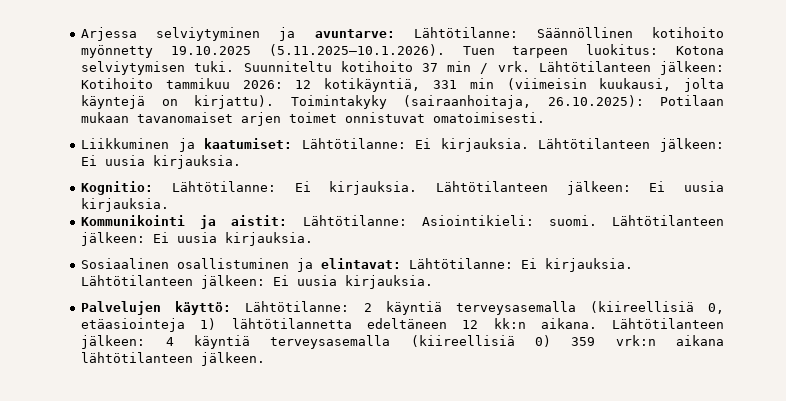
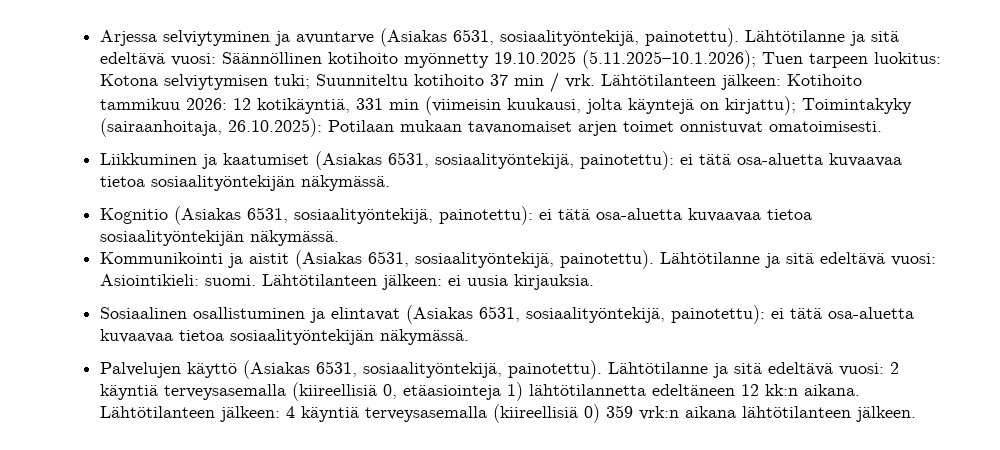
[314,27,518,38] avuntarve: Lähtötilanne: -> [295,28,899,47] [99,52,216,66] avuntarve (Asiakas 6531, sosiaalityöntekijä, painotettu). Lähtötilanne ja sitä edeltävä vuosi:
[268,44,445,56] (5.11.2025–10.1.2026). -> [581,50,756,69] (5.11.2025–10.1.2026);
[194,61,235,72] tuki. -> [273,74,310,89] tuki;
[194,95,275,109] kirjattu). -> [724,96,796,115] kirjattu);
[204,138,724,152] [81,155,242,169] [81,181,724,195] [81,198,170,212] [81,215,407,229] kaatumiset: Lähtötilanne: Ei kirjauksia. Lähtötilanteen jälkeen: Ei uusia kirjauksia. // Kognitio: Lähtötilanne: Ei kirjauksia. Lähtötilanteen jälkeen: Ei uusia kirjauksia. // Kommunikointi ja aistit: Lähtötilanne: -> [222,151,902,170] [99,175,390,191] [99,206,812,225] [99,230,339,246] [99,250,936,269] kaatumiset (Asiakas 6531, sosiaalityöntekijä, painotettu): ei tätä osa-aluetta kuvaavaa tietoa sosiaalityöntekijän näkymässä. // Kognitio (Asiakas 6531, sosiaalityöntekijä, painotettu): ei tätä osa-aluetta kuvaavaa tietoa sosiaalityöntekijän näkymässä. // Kommunikointi ja aistit (Asiakas 6531, sosiaalityöntekijä, painotettu). Lähtötilanne ja sitä edeltävä vuosi:
[153,232,170,243] Ei -> [447,275,461,286] ei
[321,258,634,272] [81,275,434,289] [81,301,350,315] elintavat: Lähtötilanne: Ei kirjauksia. Lähtötilanteen jälkeen: Ei uusia kirjauksia. // Palvelujen käyttö: Lähtötilanne: -> [330,305,914,324] [99,329,469,345] [99,360,884,379] elintavat (Asiakas 6531, sosiaalityöntekijä, painotettu): ei tätä osa-aluetta kuvaavaa tietoa sosiaalityöntekijän näkymässä. // Palvelujen käyttö (Asiakas 6531, sosiaalityöntekijä, painotettu). Lähtötilanne ja sitä edeltävä vuosi:

